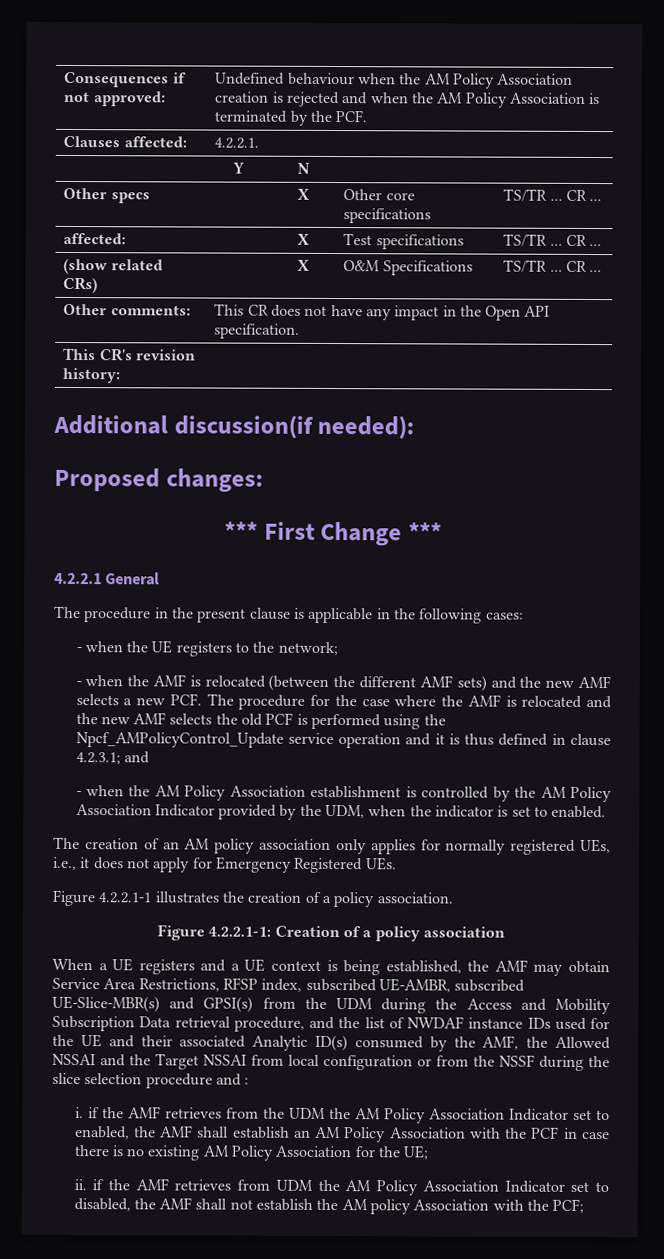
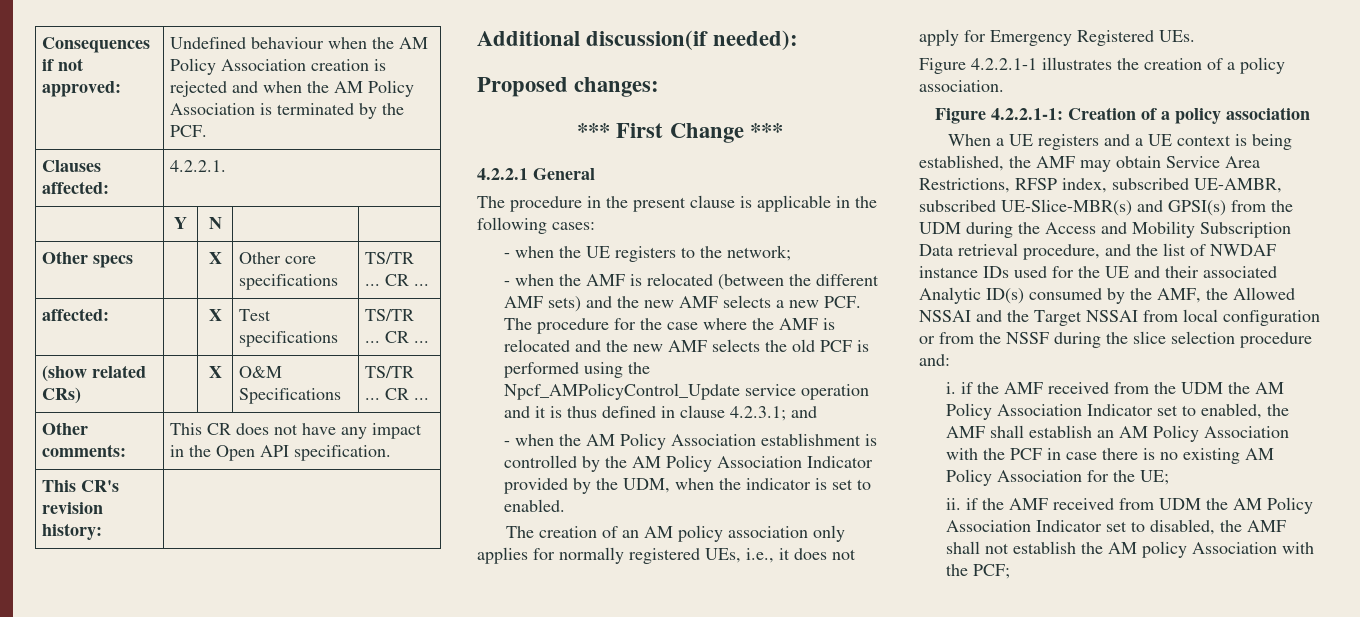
[215,1073,250,1086] and : -> [919,354,950,366] and:
[164,1107,222,1119] retrieves -> [1048,382,1110,394] received
[174,1179,232,1191] retrieves -> [1053,498,1115,510] received

